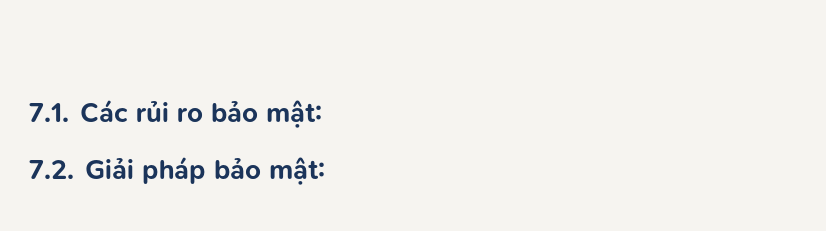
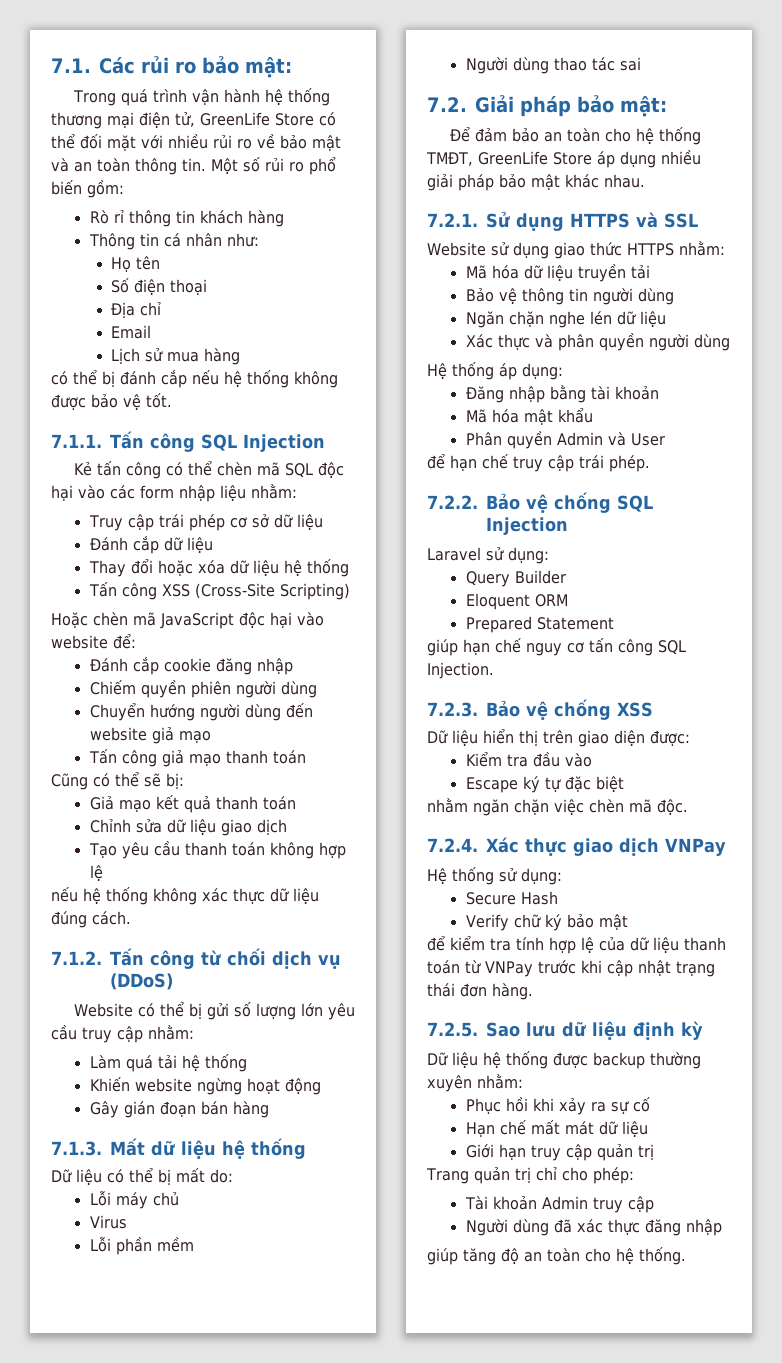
(322, 114) none -> [72,88,330,106] [51,112,336,129] [51,134,341,151] [51,157,336,175] [51,180,124,198] [89,210,284,227] [88,233,259,250] [111,256,161,272] [111,278,208,295] [111,302,162,318] [111,325,152,339] [111,348,241,365] [51,370,338,388] [51,393,172,410] [51,431,325,452] [73,461,344,479] [51,484,297,502] [88,514,323,531] [89,536,213,554] [88,559,349,577] [88,582,350,600] [51,612,324,629] [51,634,136,649] [89,657,293,675] [89,680,317,698] [89,703,313,721] [89,727,211,744] [88,749,306,767] [51,772,184,790] [89,795,296,813] [89,819,287,836] [88,841,346,859] [89,865,103,881] [51,887,319,905] [51,911,131,928] [51,948,341,969] [110,973,173,990] [73,1002,355,1020] [51,1025,194,1043] [89,1054,247,1072] [89,1077,321,1095] [89,1101,269,1118] [51,1138,306,1159] [51,1168,233,1185] [89,1191,179,1209] [89,1215,127,1229] [89,1237,194,1255] [465,57,641,74] // Trong quá trình vận hành hệ thống thương mại điện tử, GreenLife Store có thể đối mặt với nhiều rủi ro về bảo mật và an toàn thông tin. Một số rủi ro phổ biến gồm: // Rò rỉ thông tin khách hàng // Thông tin cá nhân như: // Họ tên // Số điện thoại // Địa chỉ // Email // Lịch sử mua hàng // có thể bị đánh cắp nếu hệ thống không được bảo vệ tốt. // 7.1.1. Tấn công SQL Injection // Kẻ tấn công có thể chèn mã SQL độc hại vào các form nhập liệu nhằm: // Truy cập trái phép cơ sở dữ liệu // Đánh cắp dữ liệu // Thay đổi hoặc xóa dữ liệu hệ thống // Tấn công XSS (Cross-Site Scripting) // Hoặc chèn mã JavaScript độc hại vào website để: // Đánh cắp cookie đăng nhập // Chiếm quyền phiên người dùng // Chuyển hướng người dùng đến website giả mạo // Tấn công giả mạo thanh toán // Cũng có thể sẽ bị: // Giả mạo kết quả thanh toán // Chỉnh sửa dữ liệu giao dịch // Tạo yêu cầu thanh toán không hợp lệ // nếu hệ thống không xác thực dữ liệu đúng cách. // 7.1.2. Tấn công từ chối dịch vụ (DDoS) // Website có thể bị gửi số lượng lớn yêu cầu truy cập nhằm: // Làm quá tải hệ thống // Khiến website ngừng hoạt động // Gây gián đoạn bán hàng // 7.1.3. Mất dữ liệu hệ thống // Dữ liệu có thể bị mất do: // Lỗi máy chủ // Virus // Lỗi phần mềm // Người dùng thao tác sai
(325, 171) none -> [449,127,701,145] [426,150,701,168] [427,174,645,191] [427,211,698,231] [427,241,725,259] [465,264,650,282] [465,288,674,305] [465,311,666,328] [465,333,730,351] [427,362,563,380] [465,385,659,403] [465,408,593,425] [465,431,665,449] [427,454,650,472] [427,492,653,513] [486,517,568,535] [427,547,549,564] [465,570,566,587] [465,593,568,610] [465,616,614,633] [427,638,686,656] [427,662,494,679] [427,699,653,720] [427,729,690,747] [465,752,592,767] [465,776,624,793] [427,798,688,816] [427,837,726,856] [427,867,562,885] [465,891,558,905] [465,914,628,931] [427,936,726,954] [427,960,715,977] [427,983,533,1000] [427,1021,703,1040] [427,1051,701,1069] [427,1074,523,1092] [465,1097,650,1115] [465,1120,648,1137] [465,1144,654,1161] [426,1167,634,1184] [464,1196,654,1213] [465,1219,722,1236] [427,1247,686,1265] // Để đảm bảo an toàn cho hệ thống TMĐT, GreenLife Store áp dụng nhiều giải pháp bảo mật khác nhau. // 7.2.1. Sử dụng HTTPS và SSL // Website sử dụng giao thức HTTPS nhằm: // Mã hóa dữ liệu truyền tải // Bảo vệ thông tin người dùng // Ngăn chặn nghe lén dữ liệu // Xác thực và phân quyền người dùng // Hệ thống áp dụng: // Đăng nhập bằng tài khoản // Mã hóa mật khẩu // Phân quyền Admin và User // để hạn chế truy cập trái phép. // 7.2.2. Bảo vệ chống SQL Injection // Laravel sử dụng: // Query Builder // Eloquent ORM // Prepared Statement // giúp hạn chế nguy cơ tấn công SQL Injection. // 7.2.3. Bảo vệ chống XSS // Dữ liệu hiển thị trên giao diện được: // Kiểm tra đầu vào // Escape ký tự đặc biệt // nhằm ngăn chặn việc chèn mã độc. // 7.2.4. Xác thực giao dịch VNPay // Hệ thống sử dụng: // Secure Hash // Verify chữ ký bảo mật // để kiểm tra tính hợp lệ của dữ liệu thanh toán từ VNPay trước khi cập nhật trạng thái đơn hàng. // 7.2.5. Sao lưu dữ liệu định kỳ // Dữ liệu hệ thống được backup thường xuyên nhằm: // Phục hồi khi xảy ra sự cố // Hạn chế mất mát dữ liệu // Giới hạn truy cập quản trị // Trang quản trị chỉ cho phép: // Tài khoản Admin truy cập // Người dùng đã xác thực đăng nhập // giúp tăng độ an toàn cho hệ thống.

